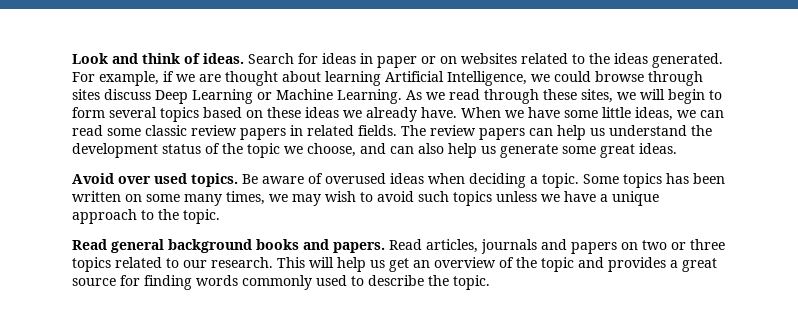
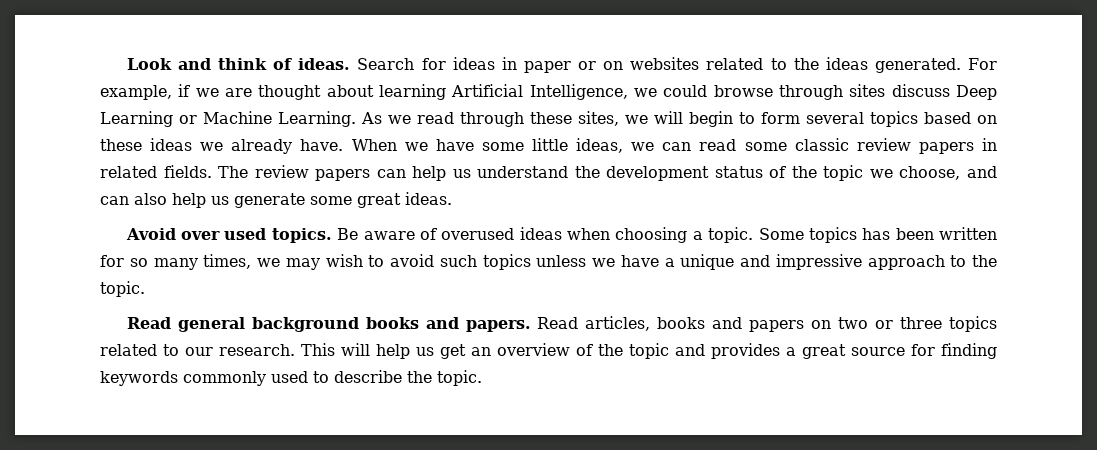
[469,173,526,188] deciding -> [615,227,688,243] choosing
[125,194,180,202] on some -> [100,255,148,267] for so
(659, 198) none -> [740,254,862,270] and impressive
[481,239,537,254] journals -> [657,317,706,329] books
[196,275,238,286] words -> [100,371,178,386] keywords

